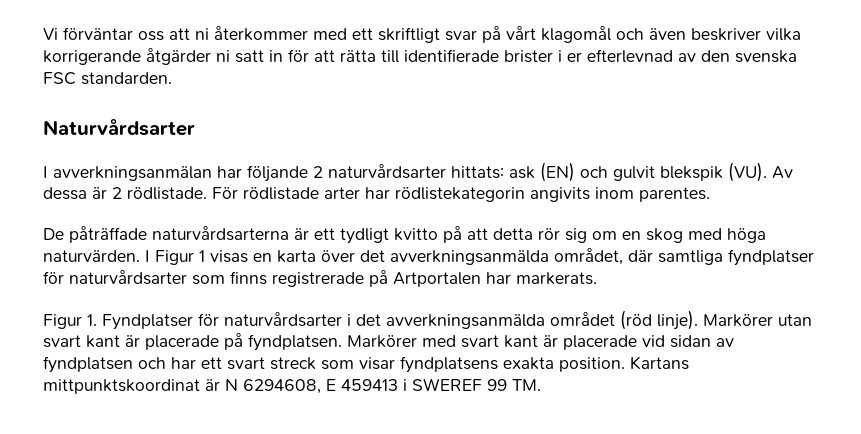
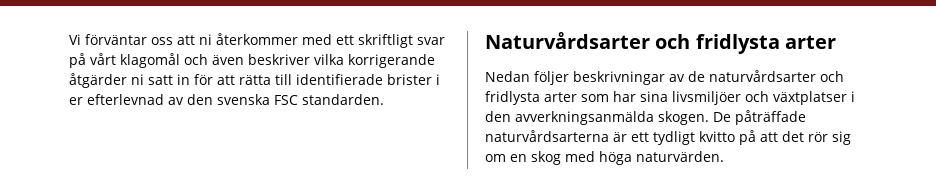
[43,162,793,182] [43,187,710,202] // I avverkningsanmälan har följande 2 naturvårdsarter hittats: ask (EN) och gulvit blekspik (VU). Av dessa är 2 rödlistade. För rödlistade arter har rödlistekategorin angivits inom parentes. // -> [655,34,836,54] [485,70,844,85] [485,91,855,105] [485,111,709,125] och fridlysta arter // Nedan följer beskrivningar av de naturvårdsarter och fridlysta arter som har sina livsmiljöer och växtplatser i den avverkningsanmälda skogen.
[493,228,533,240] detta -> [782,131,804,142] det
[145,248,814,266] [43,270,597,287] [43,310,812,330] [43,333,734,351] [43,356,689,373] [43,378,541,394] I Figur 1 visas en karta över det avverkningsanmälda området, där samtliga fyndplatser för naturvårdsarter som finns registrerade på Artportalen har markerats. // Figur 1. Fyndplatser för naturvårdsarter i det avverkningsanmälda området (röd linje). Markörer utan svart kant är placerade på fyndplatsen. Markörer med svart kant är placerade vid sidan av fyndplatsen och har ett svart streck som visar fyndplatsens exakta position. Kartans mittpunktskoordinat är N 6294608, E 459413 i SWEREF 99 TM. -> (724, 156) none

